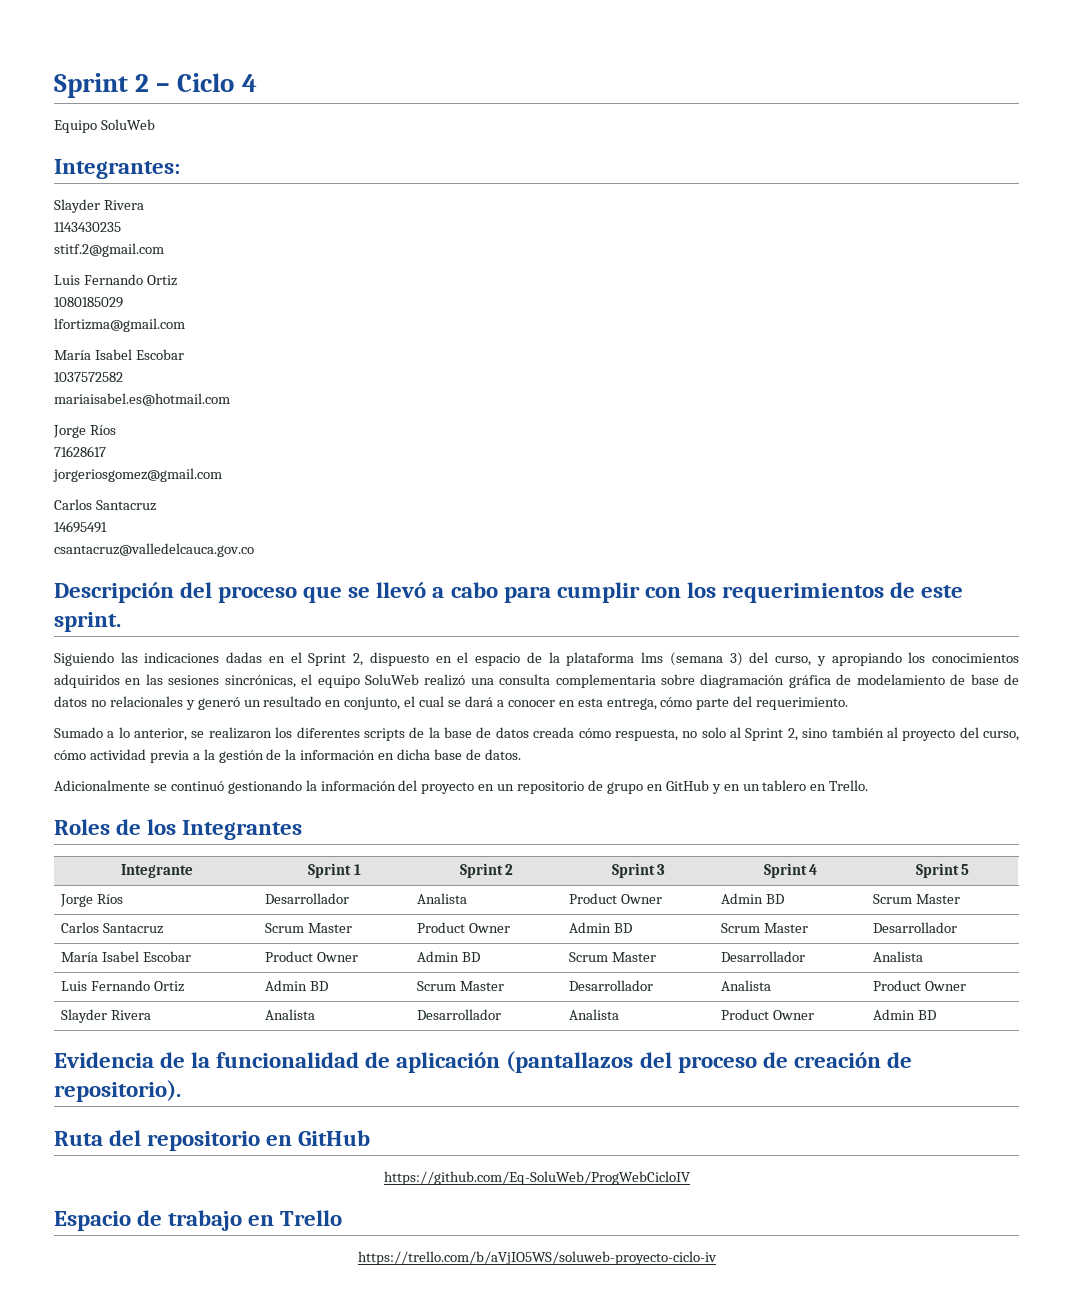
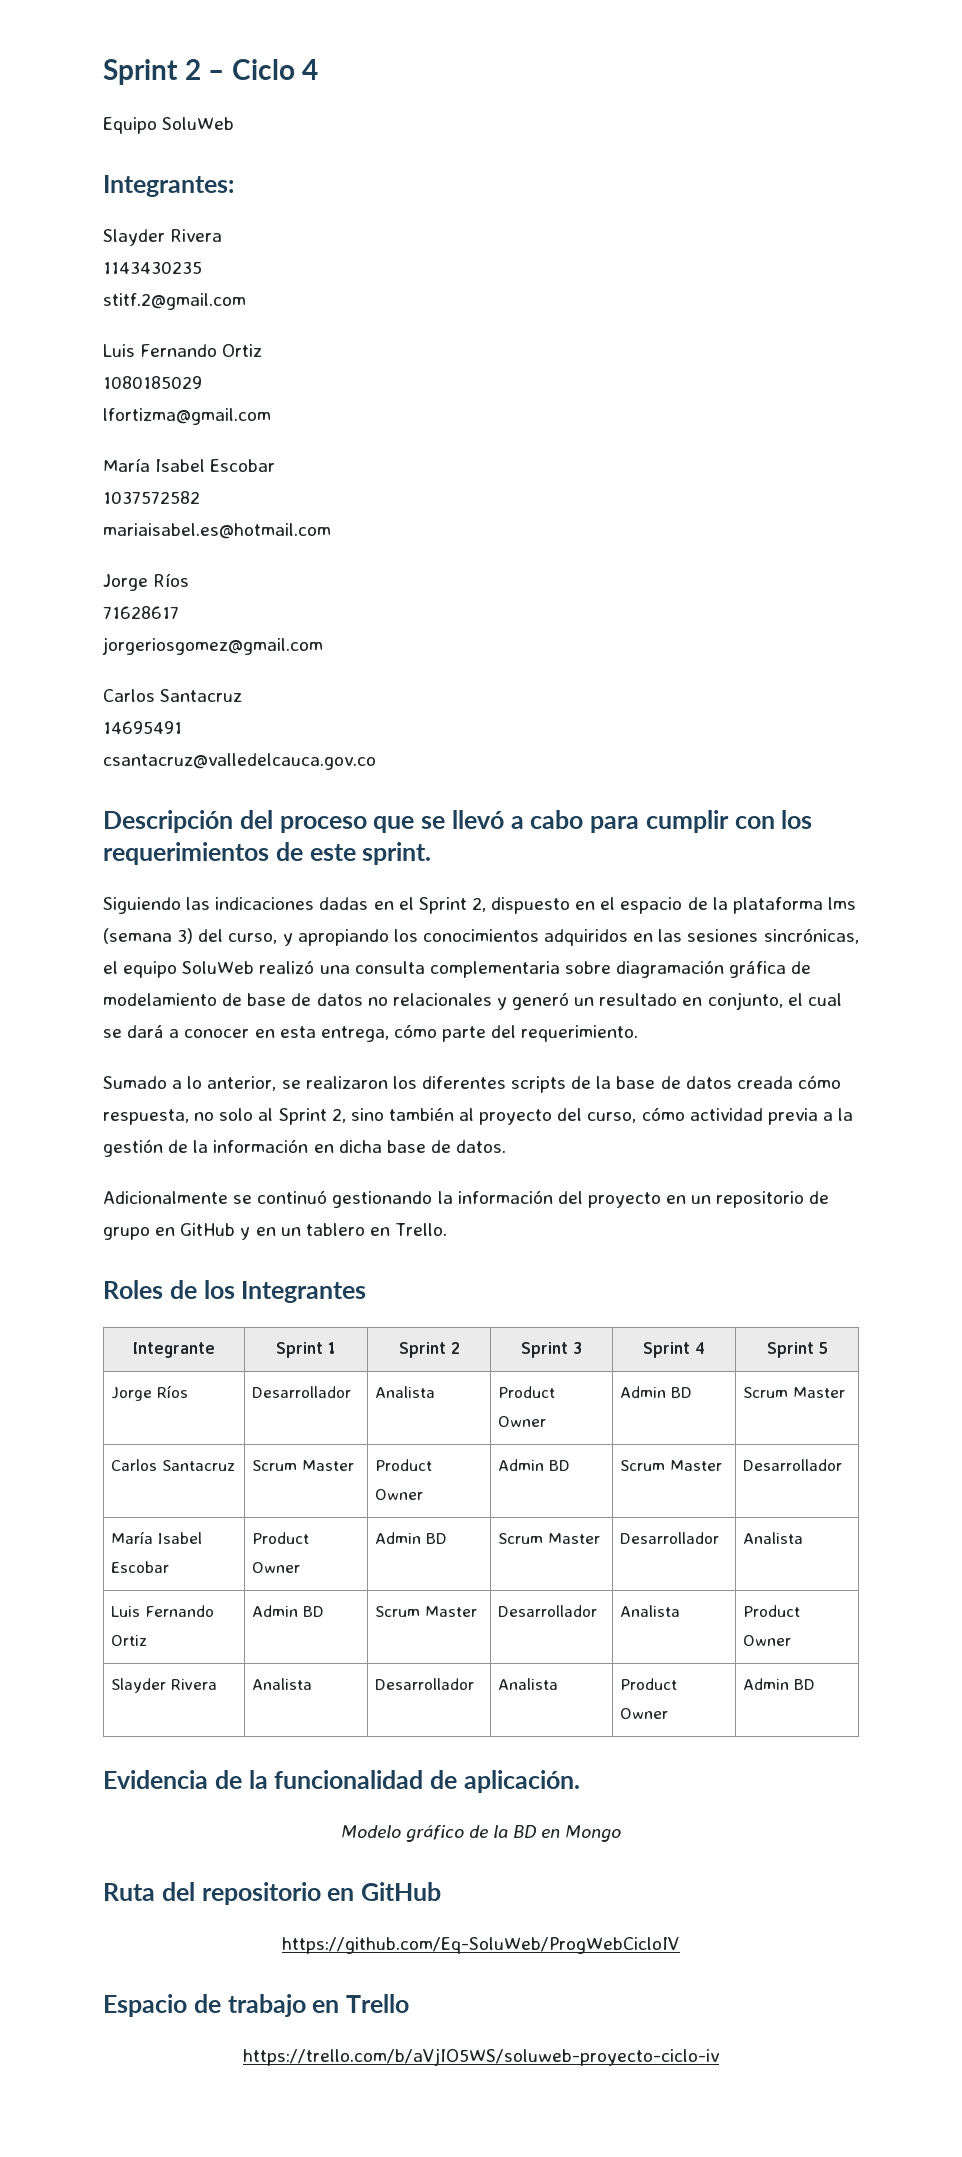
[396,1051,912,1073] [54,1080,181,1102] aplicación (pantallazos del proceso de creación de repositorio). -> [463,1770,580,1793] [340,1825,622,1842] aplicación. // Modelo gráfico de la BD en Mongo

